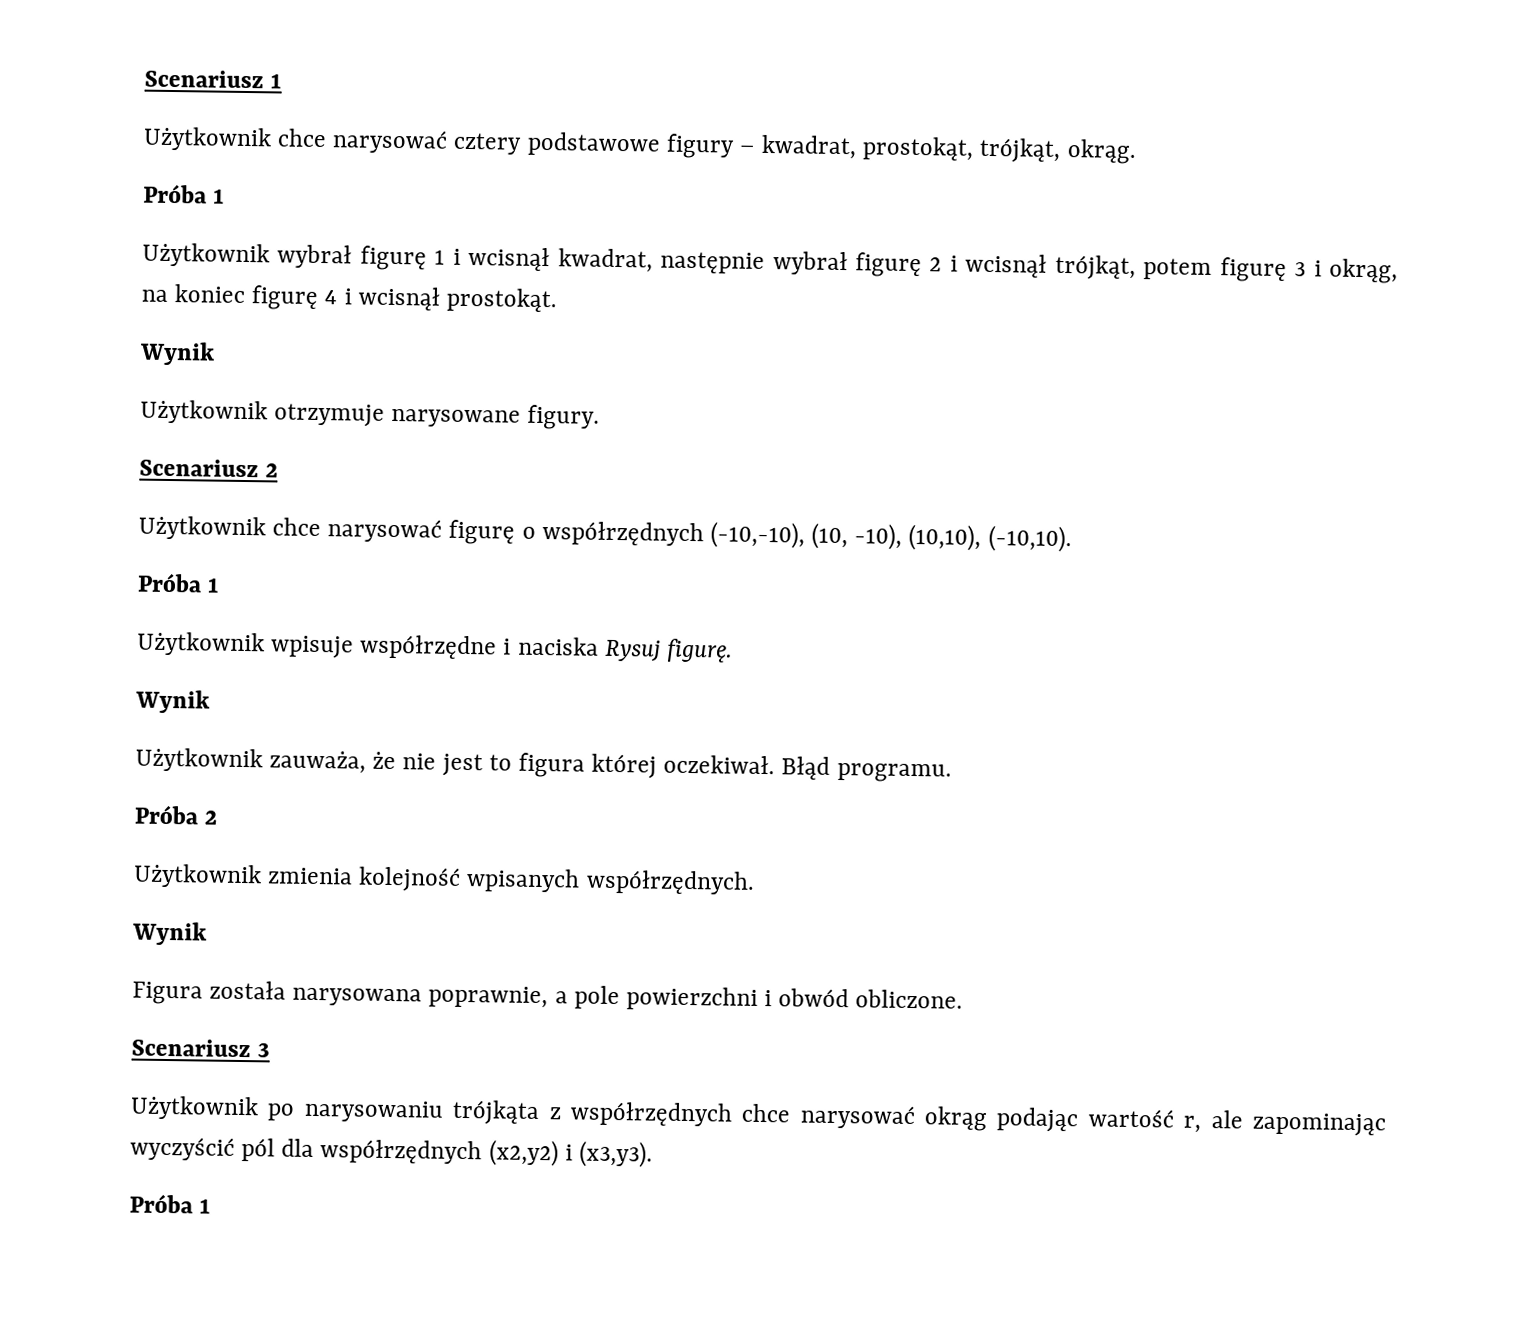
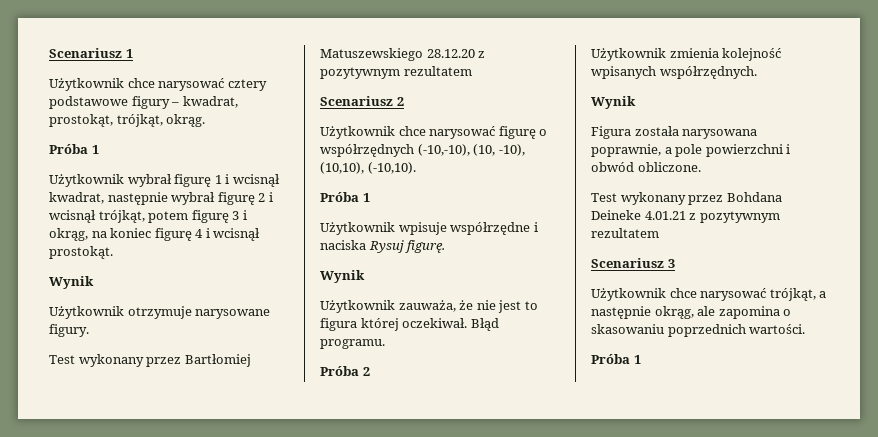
(601, 417) none -> [49,354,251,367] [320,48,486,61] [320,66,472,79] // Test wykonany przez Bartłomiej Matuszewskiego 28.12.20 z pozytywnym rezultatem
[131,1038,271,1058] [130,1095,1387,1137] [130,1136,653,1168] Scenariusz 3 // Użytkownik po narysowaniu trójkąta z współrzędnych chce narysować okrąg podając wartość r, ale zapominając wyczyścić pól dla współrzędnych (x2,y2) i (x3,y3). -> [591,192,782,205] [591,210,780,223] [591,228,659,238] [591,258,675,268] [591,288,827,301] [591,306,792,319] [591,324,806,337] Test wykonany przez Bohdana Deineke 4.01.21 z pozytywnym rezultatem // Scenariusz 3 // Użytkownik chce narysować trójkąt, a następnie okrąg, ale zapomina o skasowaniu poprzednich wartości.

